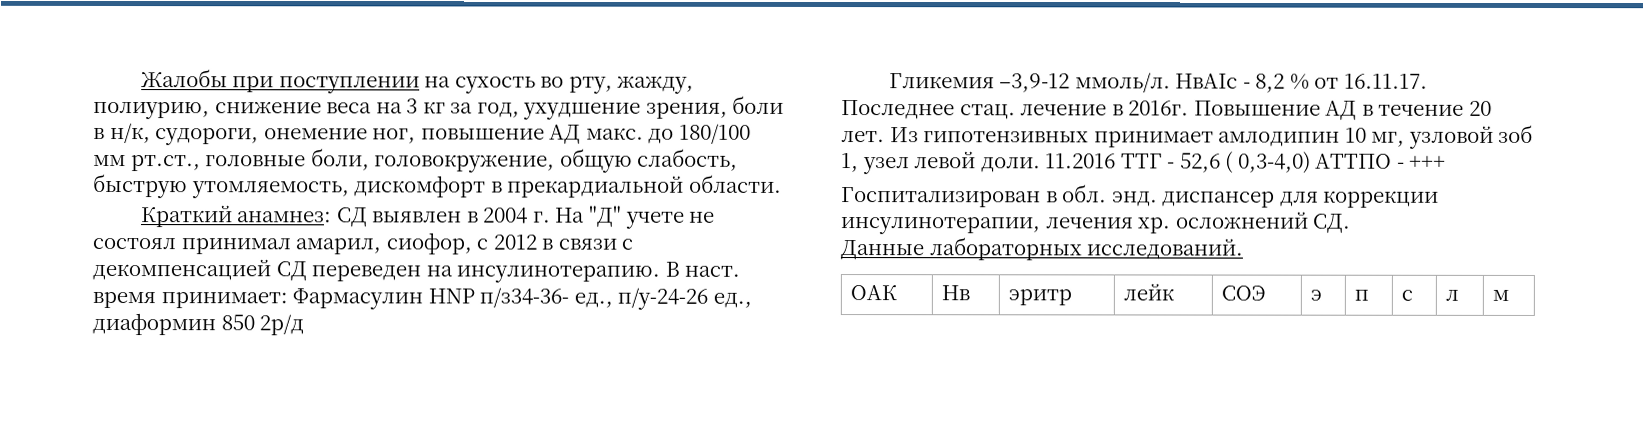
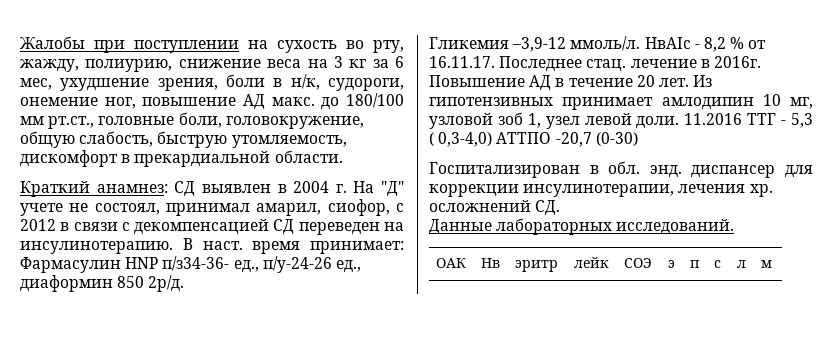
[476,102,520,118] год, -> [395,56,404,68] [20,78,52,90] 6 мес,
[92,237,176,250] состоял -> [94,203,160,215] состоял,
[259,314,305,336] 2р/д -> [148,275,185,292] 2р/д.
[1179,152,1221,173] 52,6 -> [791,113,813,128] 5,3
[1396,155,1447,169] - +++ -> [555,132,638,147] -20,7 (0-30)

